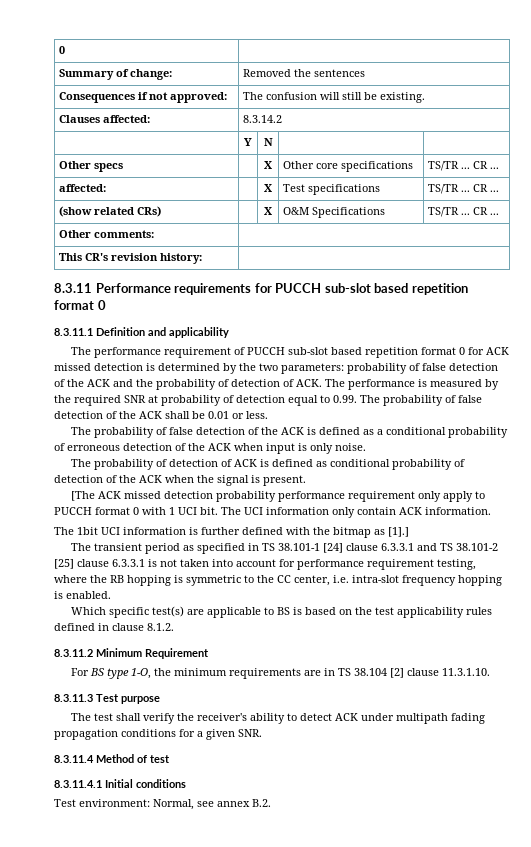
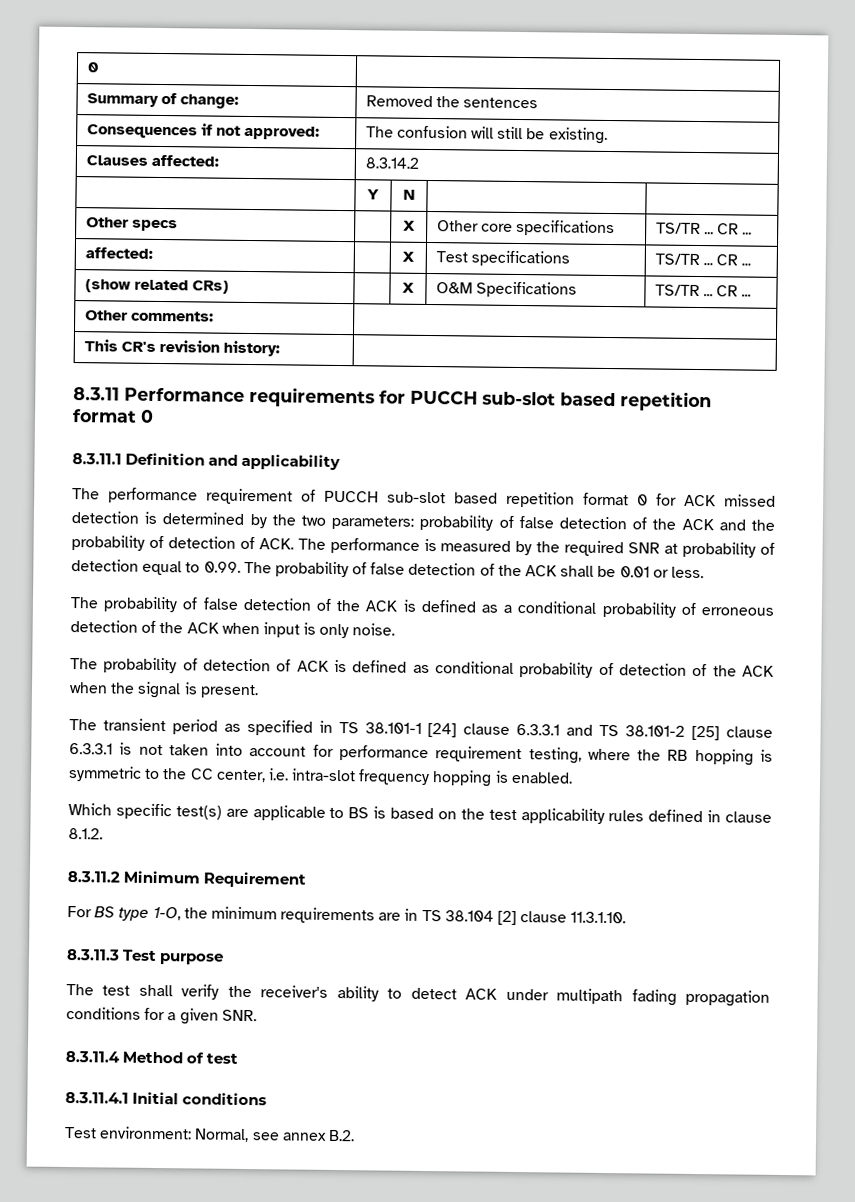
[70,491,485,502] [54,507,491,518] [54,527,409,538] // [The ACK missed detection probability performance requirement only apply to PUCCH format 0 with 1 UCI bit. The UCI information only contain ACK information. // The 1bit UCI information is further defined with the bitmap as [1].] -> (259, 691) none

